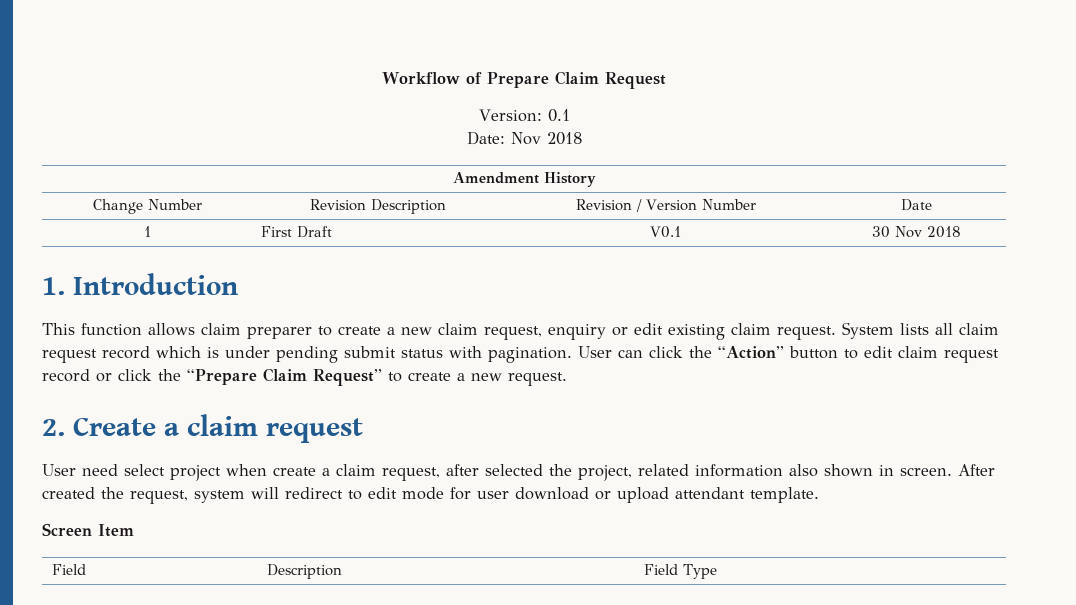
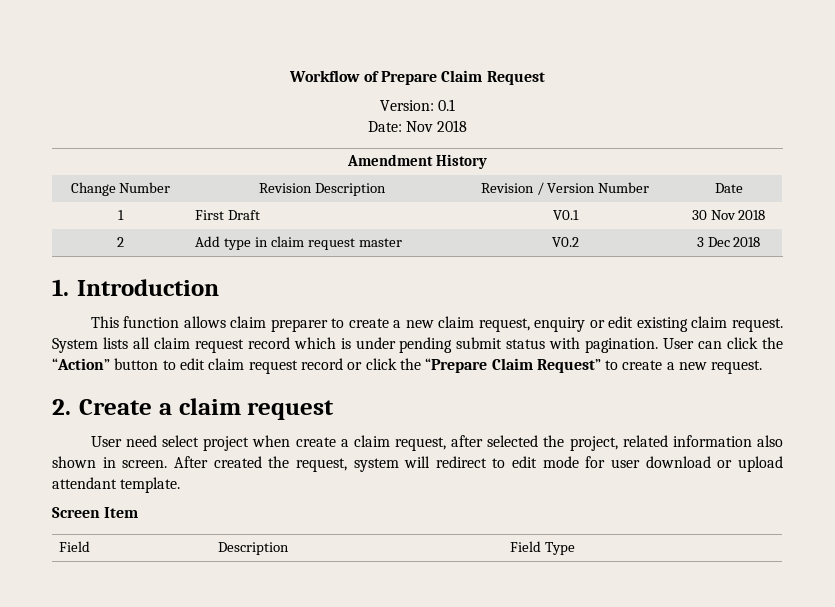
(961, 232) none -> [117,237,124,247] [195,236,402,250] [551,237,579,247] [696,237,761,247] // 2 | Add type in claim request master | V0.2 | 3 Dec 2018

